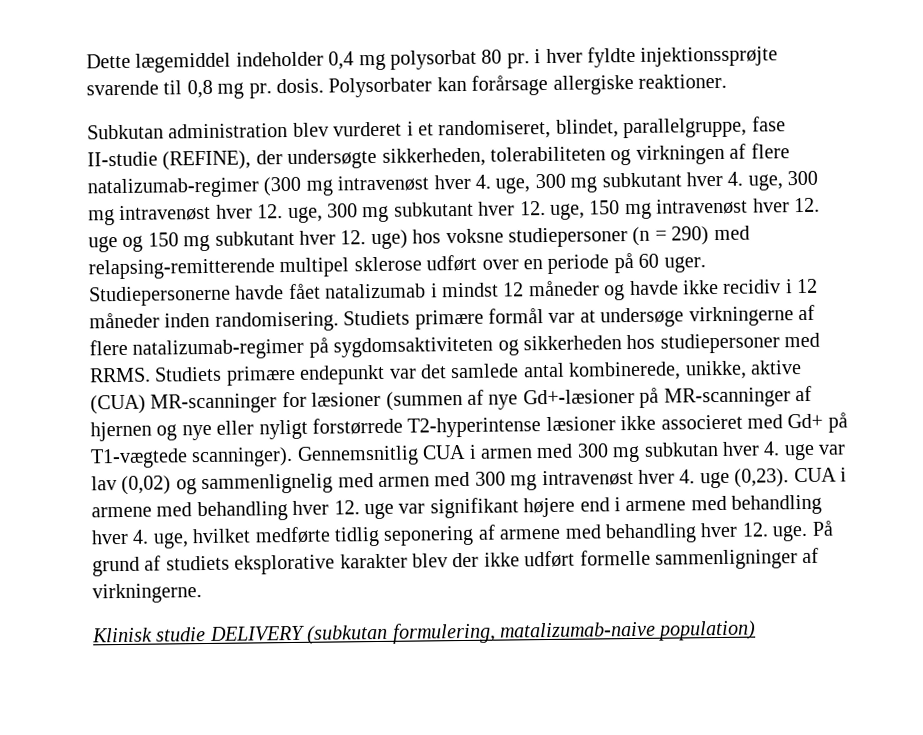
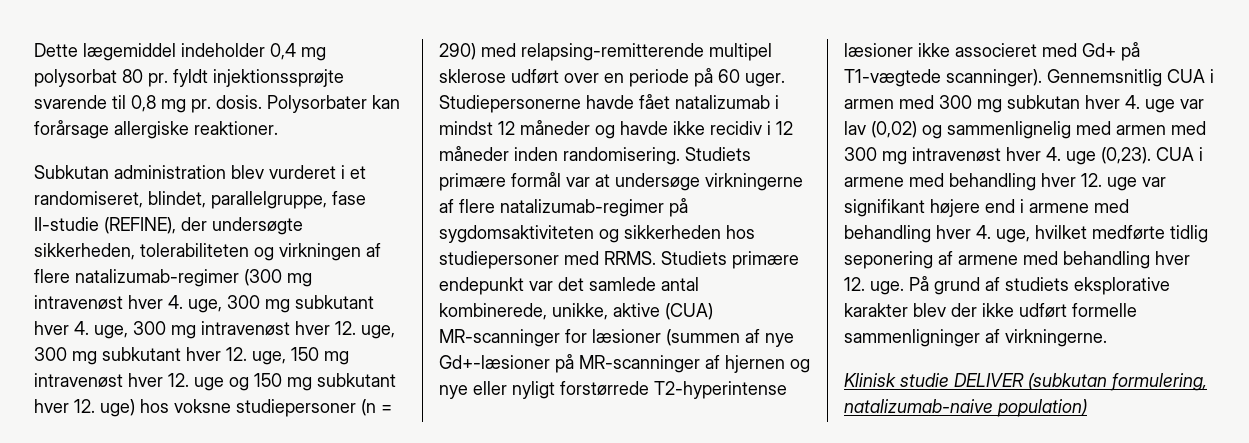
[534,46,636,68] i hver fyldte -> [173,69,208,87] fyldt
[209,625,305,641] DELIVERY -> [954,373,1024,387] DELIVER
[499,621,656,638] matalizumab-naive -> [844,399,993,413] natalizumab-naive

